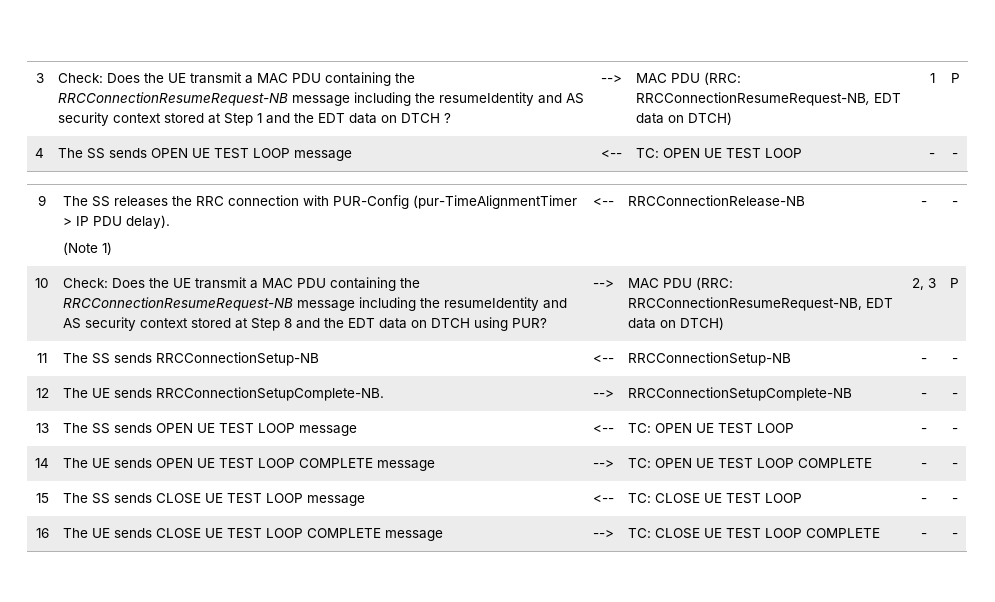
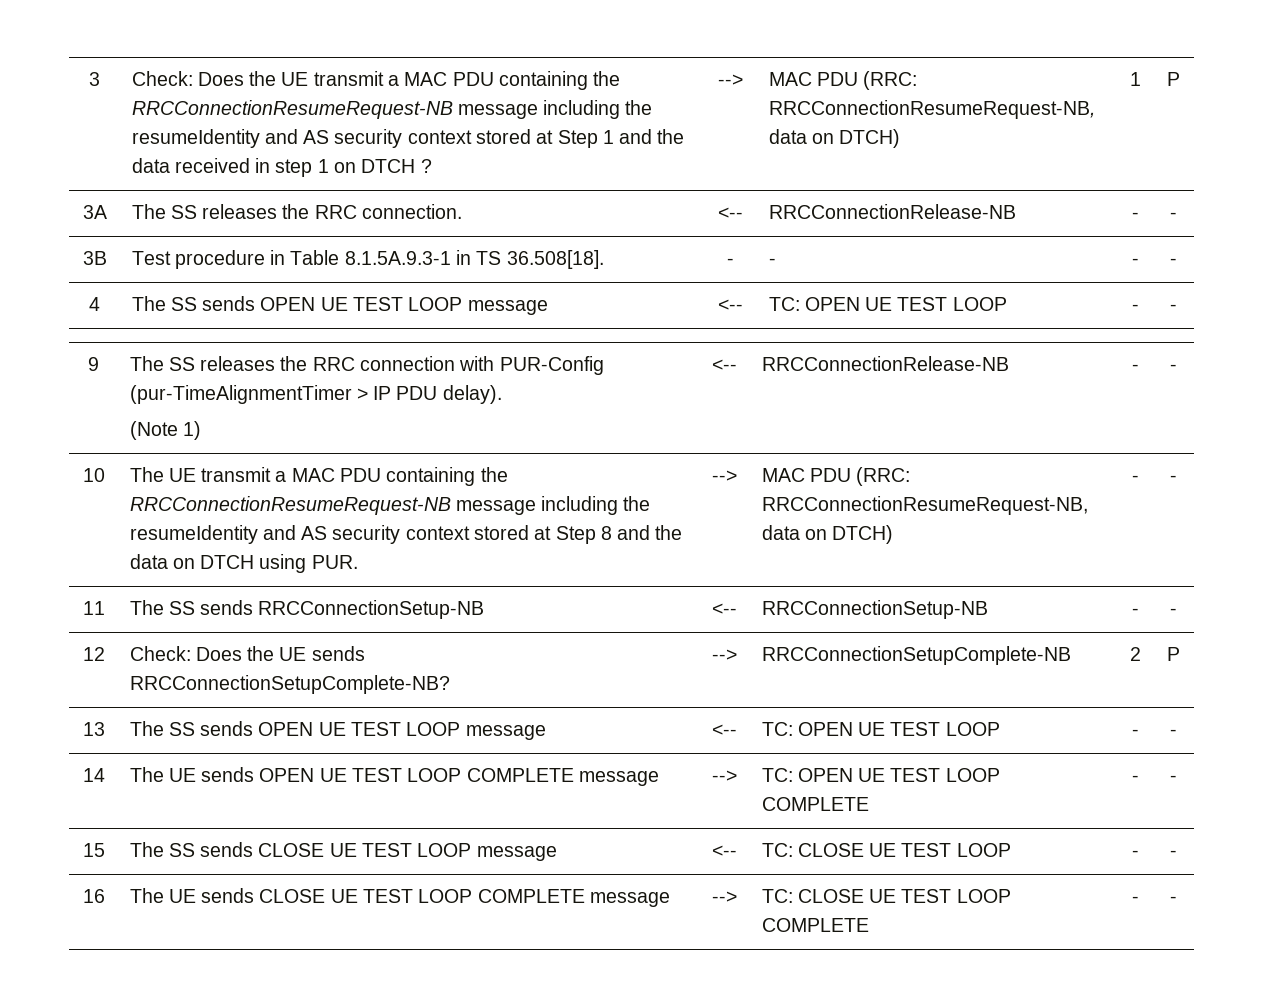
[318,113,378,124] EDT data -> [131,158,329,177] data received in step 1
[874,93,902,103] EDT -> (1095, 109) none
(960, 78) none -> [82,205,107,219] [131,204,462,219] [718,207,743,219] [768,204,1016,219] [1131,212,1139,219] [1170,212,1177,219] [82,251,107,265] [131,250,604,269] [727,258,734,265] [768,258,776,265] [1131,258,1139,265] [1170,258,1177,265] // 3A | The SS releases the RRC connection. | <-- | RRCConnectionRelease-NB | - | - // 3B | Test procedure in Table 8.1.5A.9.3-1 in TS 36.508[18]. | - | - | - | -
[63,278,170,288] Check: Does the -> [129,467,164,482] The
[348,318,376,328] EDT -> (683, 532) none
[512,318,548,328] [592,280,614,288] [628,277,734,290] [628,297,894,311] [628,317,725,330] [911,278,936,290] [950,278,959,288] PUR? | --> | MAC PDU (RRC: RRCConnectionResumeRequest-NB, EDT data on DTCH) | 2, 3 | P -> [311,555,358,569] [711,470,737,482] [761,467,911,486] [761,496,1088,515] [761,525,894,544] [1131,475,1139,482] [1170,475,1177,482] PUR. | --> | MAC PDU (RRC: RRCConnectionResumeRequest-NB, data on DTCH) | - | -
[63,387,385,401] The UE sends RRCConnectionSetupComplete-NB. -> [129,646,365,661] [129,675,450,694] Check: Does the UE sends RRCConnectionSetupComplete-NB?
[920,393,927,398] [951,393,958,398] - | - -> [1129,647,1141,661] [1167,647,1180,661] 2 | P

